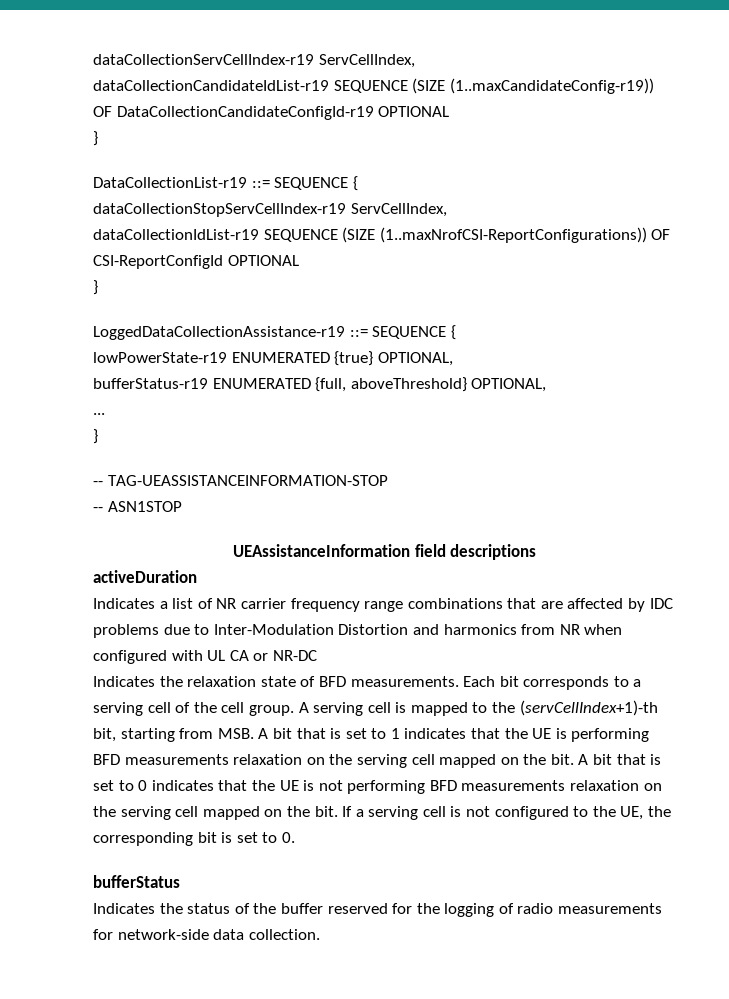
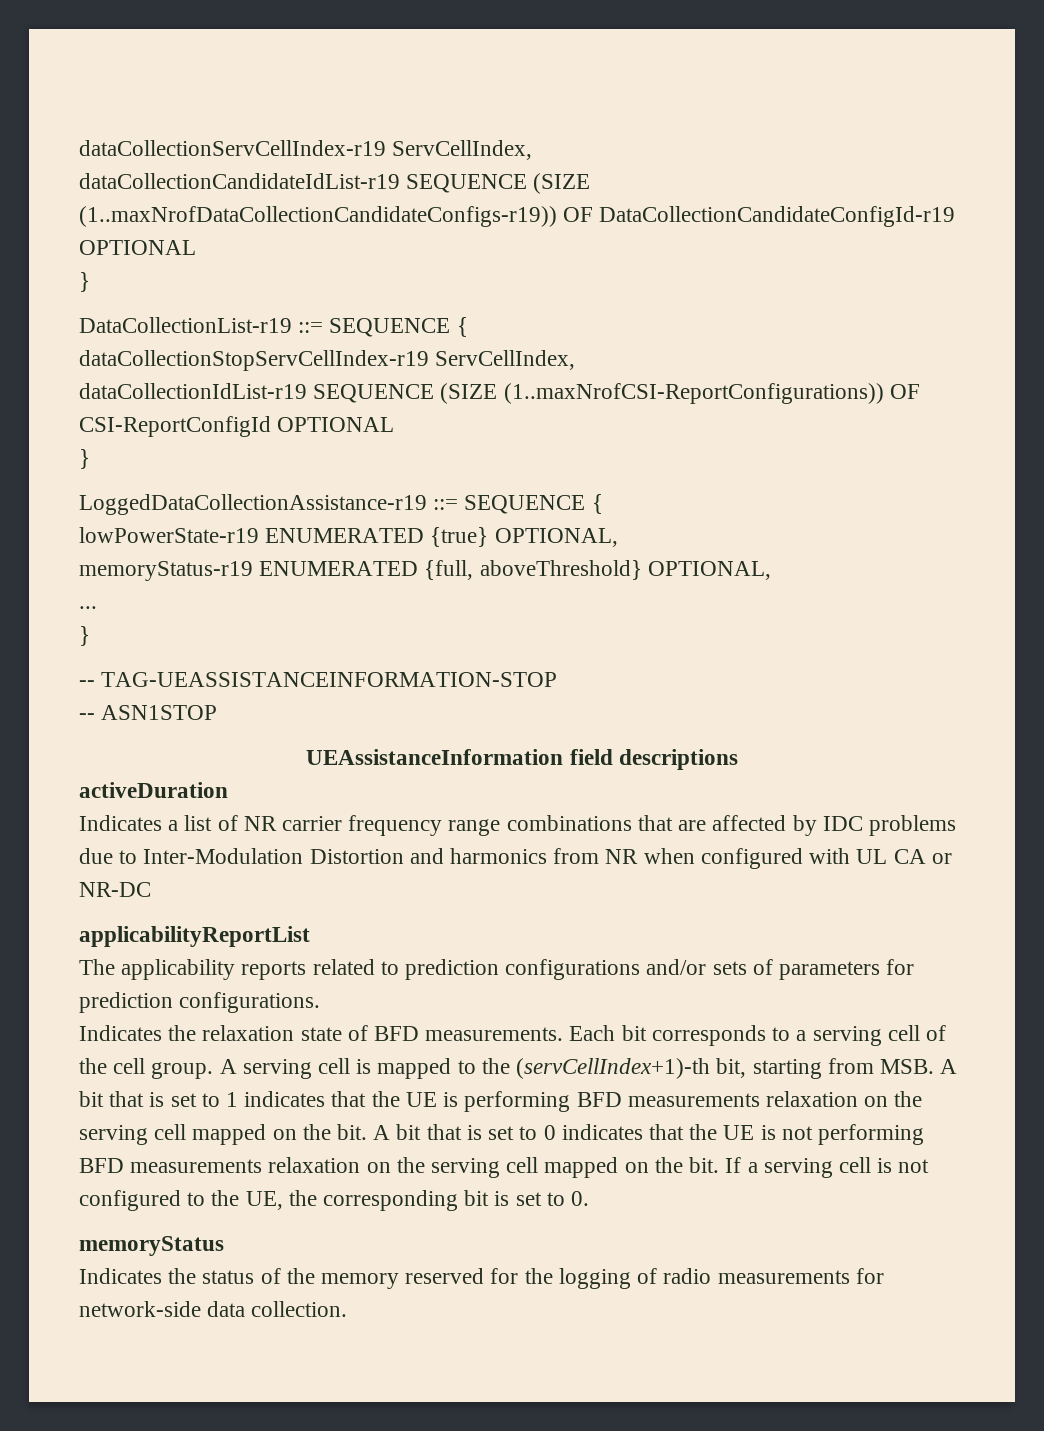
[449,78,654,94] (1..maxCandidateConfig-r19)) -> [79,206,557,227] (1..maxNrofDataCollectionCandidateConfigs-r19))
[93,378,208,389] bufferStatus-r19 -> [79,561,253,581] memoryStatus-r19
(317, 655) none -> [79,926,310,947] [79,959,915,980] [79,992,321,1013] // applicabilityReportList // The applicability reports related to prediction configurations and/or sets of parameters for prediction configurations.
[93,875,180,888] bufferStatus -> [79,1236,224,1256] memoryStatus
[280,903,323,914] buffer -> [321,1273,400,1289] memory

